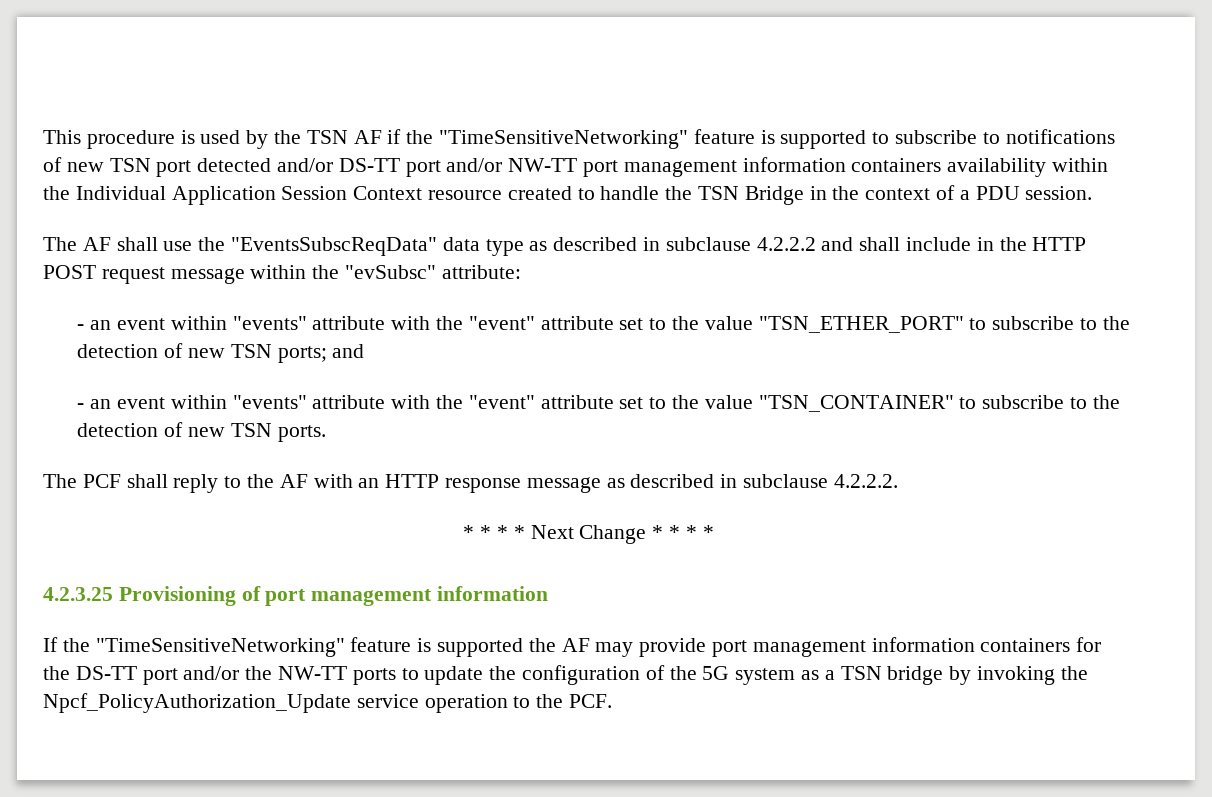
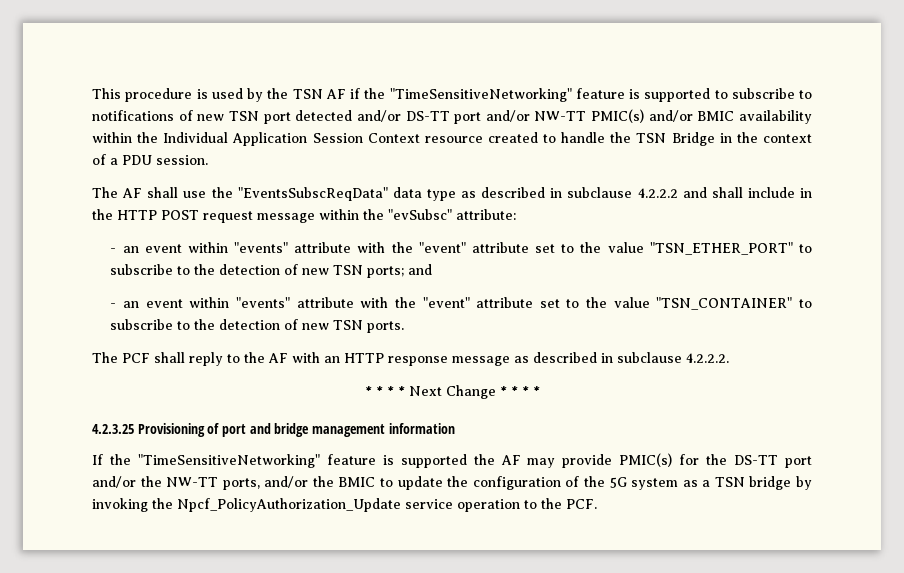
[583,157,942,177] port management information containers -> [591,109,735,123] PMIC(s) and/or BMIC
(307, 597) none -> [249,423,310,437] and bridge
[712,637,1071,657] port management information containers -> [619,453,673,467] PMIC(s)
[352,668,396,685] ports -> [222,476,376,490] ports, and/or the BMIC

